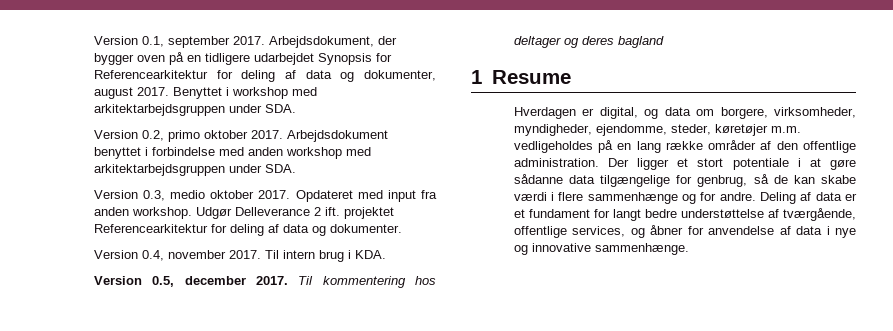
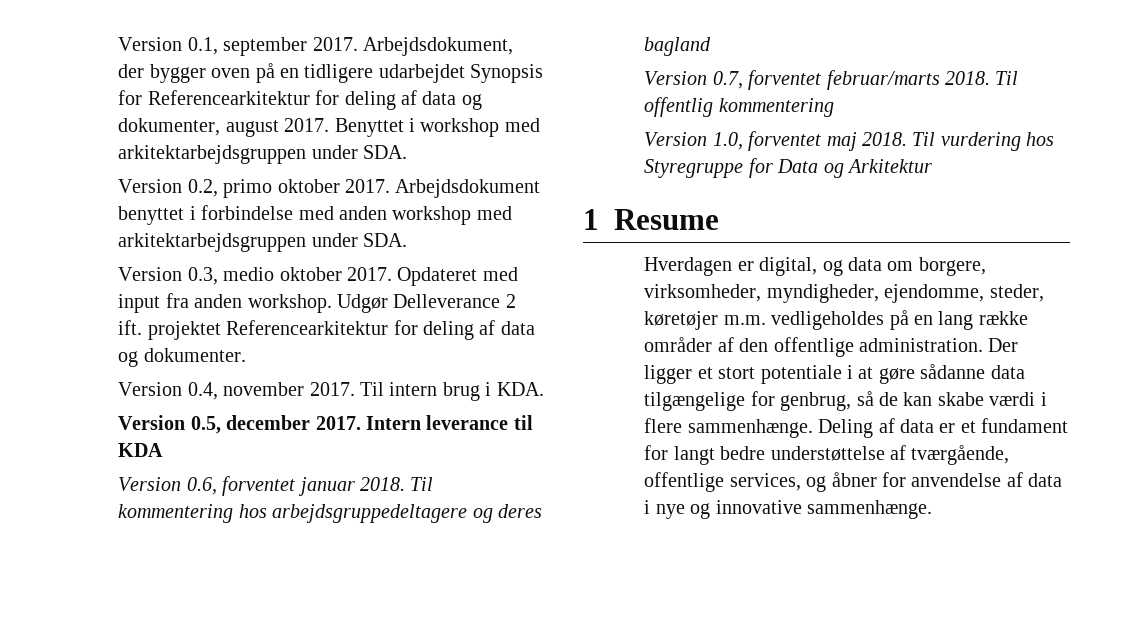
(288, 280) none -> [366,415,533,430] [118,443,164,457] [118,476,406,496] Intern leverance til KDA // Version 0.6, forventet januar 2018.
[513,36,561,48] deltager -> [272,504,468,523] arbejdsgruppedeltagere
(664, 42) none -> [644,70,1019,90] [644,97,834,117] [644,131,1055,151] [644,158,933,178] // Version 0.7, forventet februar/marts 2018. Til offentlig kommentering // Version 1.0, forventet maj 2018. Til vurdering hos Styregruppe for Data og Arkitektur
[587,192,756,204] sammenhænge og for andre. -> [687,419,813,438] sammenhænge.

